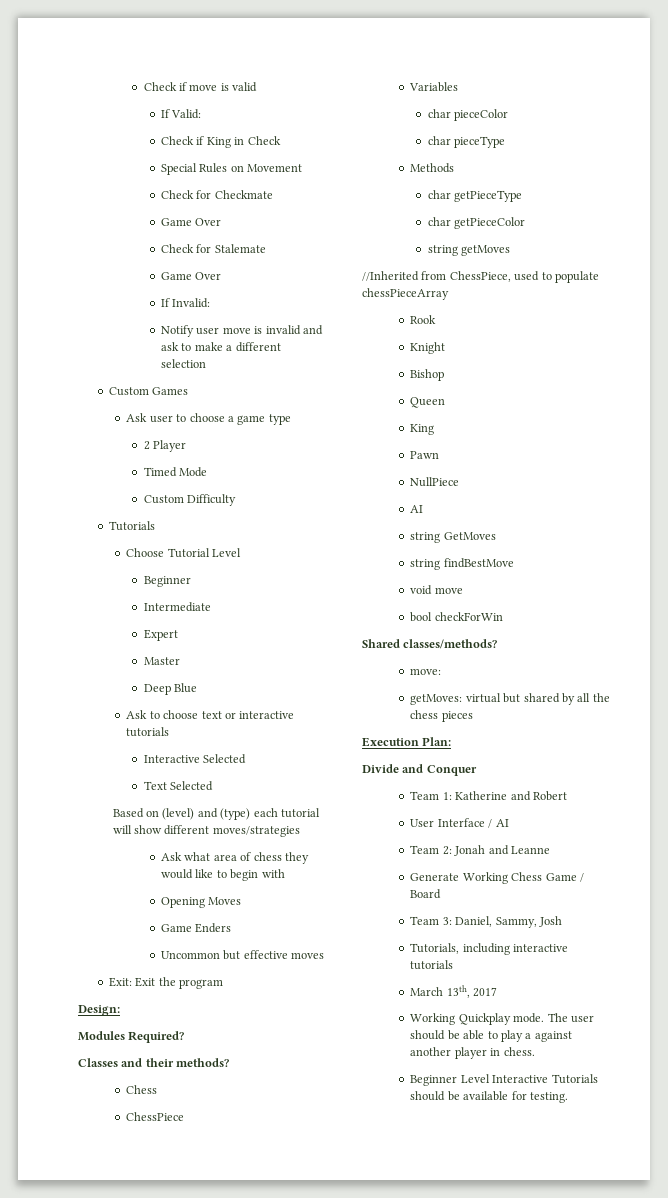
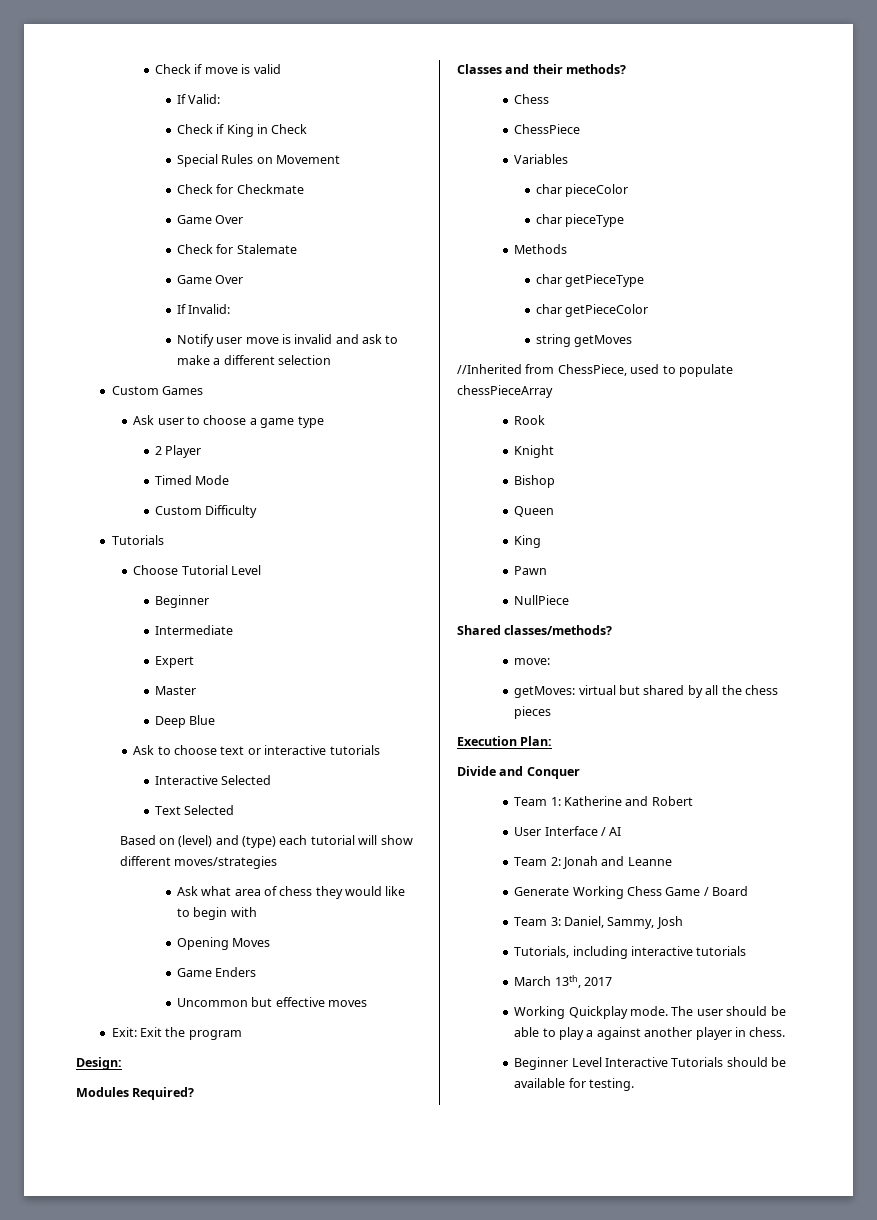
[410,505,424,513] [410,532,496,543] [410,558,514,570] [410,585,463,595] [410,612,503,622] // AI // string GetMoves // string findBestMove // void move // bool checkForWin -> (570, 600) none

